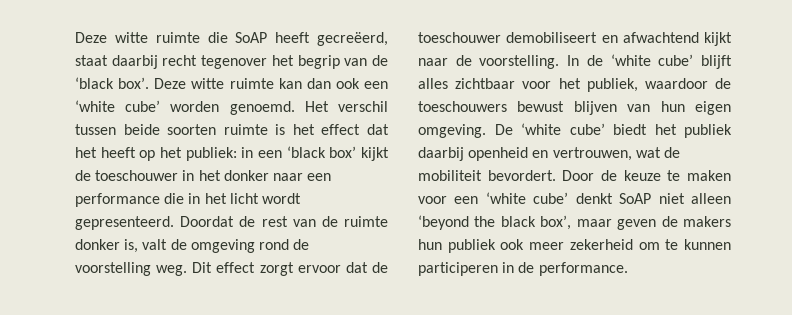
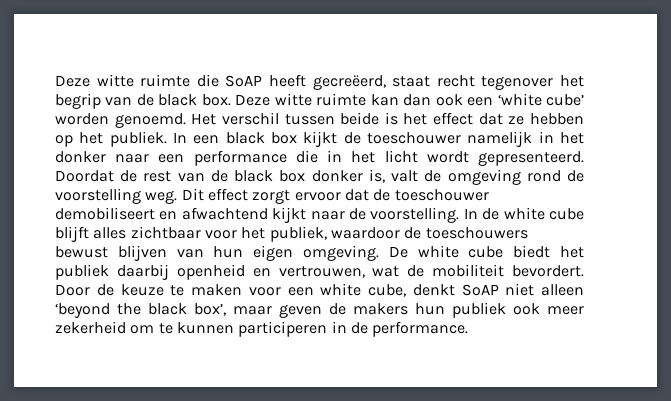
[111,55,158,69] daarbij -> (431, 81) none
[75,77,150,89] ‘black box’. -> [158,94,231,106] black box.
[167,124,268,135] soorten ruimte -> (380, 118) none
[75,146,357,161] het heeft op het publiek: in een ‘black box’ -> [508,113,584,125] [55,131,297,147] ze hebben op het publiek. In een black box
(179, 175) none -> [467,131,533,147] namelijk
[344,216,388,227] ruimte -> [234,170,306,182] black box
[610,54,694,66] ‘white cube’ -> [503,207,584,220] white cube
[521,123,605,135] ‘white cube’ -> [417,245,504,258] white cube
[485,192,569,204] ‘white cube’ -> [320,283,406,297] white cube,

